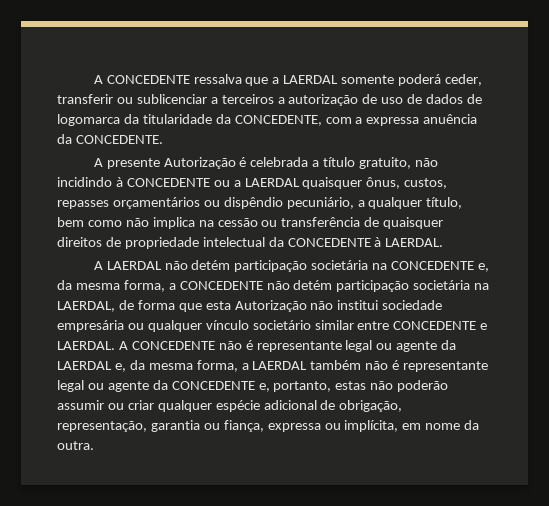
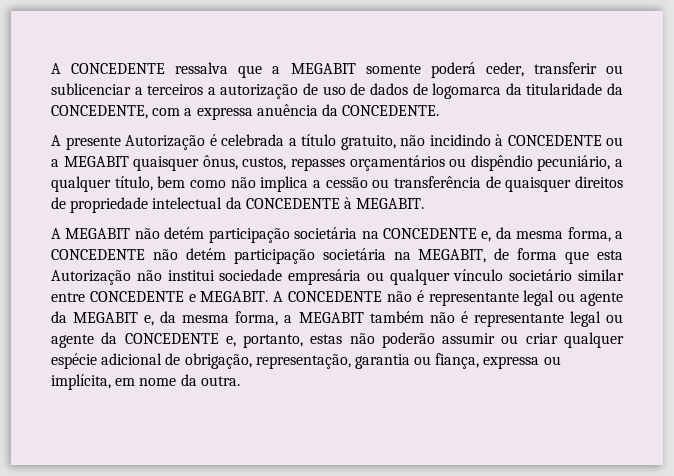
[283,75,339,84] LAERDAL -> [290,63,356,74] MEGABIT
[244,178,300,187] LAERDAL -> [63,156,129,167] MEGABIT
[198,220,214,227] na -> [312,180,321,188] a
[385,238,444,247] [93,261,162,270] LAERDAL. // A LAERDAL -> [356,198,425,209] [51,228,131,239] MEGABIT. // A MEGABIT
[57,301,115,312] LAERDAL, -> [418,249,487,263] MEGABIT,
[57,341,115,350] LAERDAL. -> [200,291,269,302] MEGABIT.
[57,360,308,372] LAERDAL e, da mesma forma, a LAERDAL -> [73,311,364,326] MEGABIT e, da mesma forma, a MEGABIT

